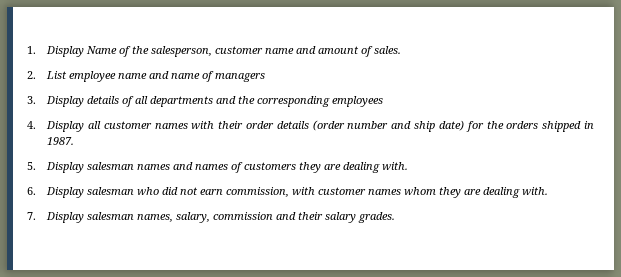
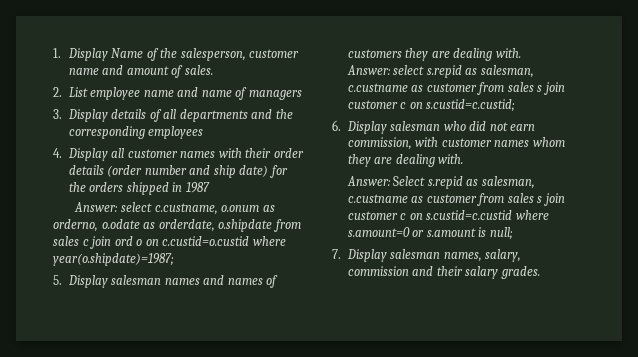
[47,137,75,145] 1987. -> [185,182,210,193] [74,202,275,215] [53,219,301,232] [53,236,286,249] [53,253,174,266] 1987 // Answer: select c.custname, o.onum as orderno, o.odate as orderdate, o.shipdate from sales c join ord o on c.custid=o.custid where year(o.shipdate)=1987;
(409, 166) none -> [346,65,534,78] [347,82,565,95] [347,99,516,112] // Answer: select s.repid as salesman, c.custname as customer from sales s join customer c on s.custid=c.custid;
(549, 191) none -> [346,176,535,189] [347,193,565,206] [347,210,549,220] [347,227,513,240] // Answer: Select s.repid as salesman, c.custname as customer from sales s join customer c on s.custid=c.custid where s.amount=0 or s.amount is null;

